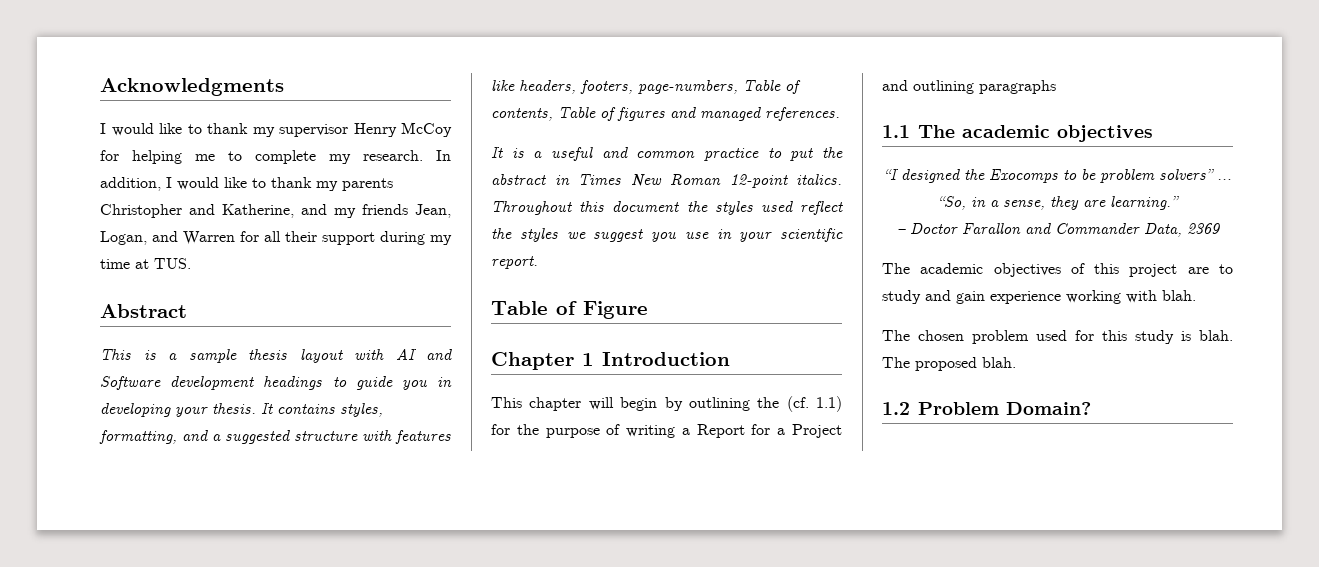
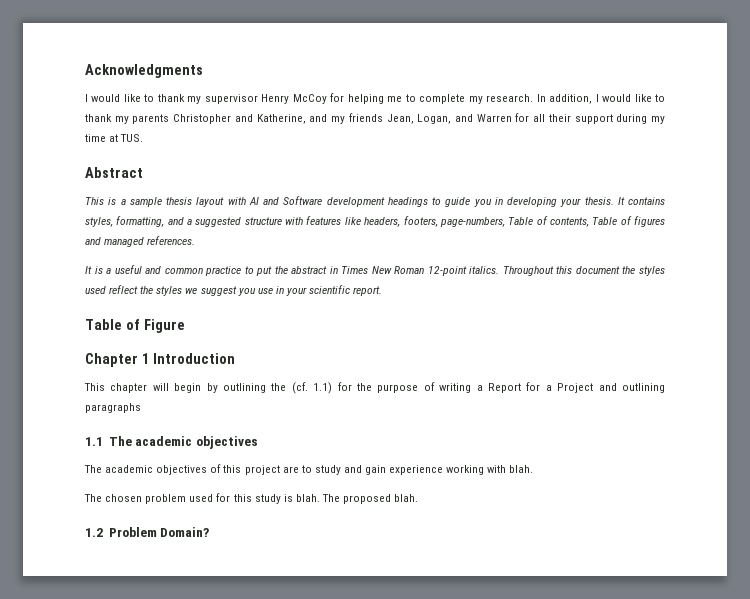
[883,169,1232,183] [938,196,1179,210] [896,223,1220,237] // “I designed the Exocomps to be problem solvers” … “So, in a sense, they are learning.” // – Doctor Farallon and Commander Data, 2369 -> (259, 442) none

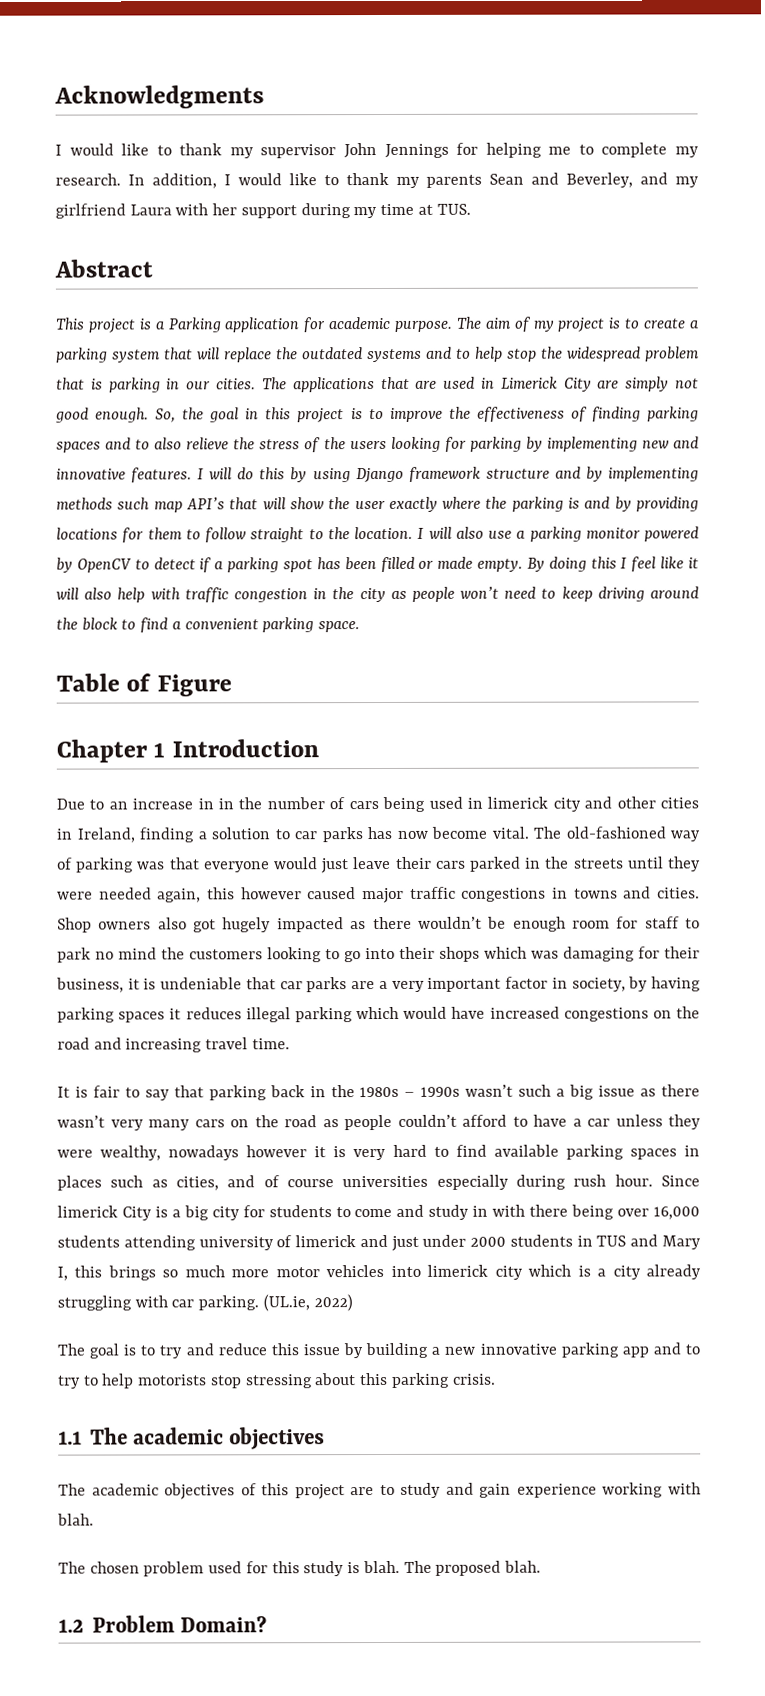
[261,94,327,104] Henry McCoy -> [344,143,449,159] John Jennings
[173,113,571,124] Christopher and Katherine, and my friends Jean, Logan, and Warren for all their -> [489,172,699,188] [55,203,238,219] Sean and Beverley, and my girlfriend Laura with her
[108,196,665,207] [85,216,666,227] [85,236,196,247] [85,265,665,276] [85,285,383,296] is a sample thesis layout with AI and Software development headings to guide you in developing your thesis. It contains styles, formatting, and a suggested structure with features like headers, footers, page-numbers, Table of contents, Table of figures and managed references. // It is a useful and common practice to put the abstract in Times New Roman 12-point italics. Throughout this document the styles used reflect the styles we suggest you use in your scientific report. -> [87,316,700,333] [56,346,700,363] [56,376,699,393] [55,406,700,423] [56,436,700,453] [56,466,700,483] [56,496,699,513] [56,526,700,543] [56,556,700,573] [56,586,700,603] [56,617,361,633] project is a Parking application for academic purpose. The aim of my project is to create a parking system that will replace the outdated systems and to help stop the widespread problem that is parking in our cities. The applications that are used in Limerick City are simply not good enough. So, the goal in this project is to improve the effectiveness of finding parking spaces and to also relieve the stress of the users looking for parking by implementing new and innovative features. I will do this by using Django framework structure and by implementing methods such map API’s that will show the user exactly where the parking is and by providing locations for them to follow straight to the location. I will also use a parking monitor powered by OpenCV to detect if a parking spot has been filled or made empty. By doing this I feel like it will also help with traffic congestion in the city as people won’t need to keep driving around the block to find a convenient parking space.
[84,382,665,394] [85,403,141,413] This chapter will begin by outlining the (cf. 1.1) for the purpose of writing a Report for a Project and outlining paragraphs -> [56,796,700,812] [56,826,700,843] [57,856,701,874] [57,886,700,904] [57,916,700,933] [57,946,700,963] [56,976,702,993] [57,1006,700,1023] [57,1037,290,1053] [57,1084,701,1101] [57,1114,701,1131] [57,1144,701,1161] [57,1174,700,1191] [57,1204,701,1221] [57,1234,701,1251] [57,1264,701,1281] [57,1294,353,1312] [57,1342,701,1359] [58,1372,496,1389] Due to an increase in in the number of cars being used in limerick city and other cities in Ireland, finding a solution to car parks has now become vital. The old-fashioned way of parking was that everyone would just leave their cars parked in the streets until they were needed again, this however caused major traffic congestions in towns and cities. Shop owners also got hugely impacted as there wouldn’t be enough room for staff to park no mind the customers looking to go into their shops which was damaging for their business, it is undeniable that car parks are a very important factor in society, by having parking spaces it reduces illegal parking which would have increased congestions on the road and increasing travel time. // It is fair to say that parking back in the 1980s – 1990s wasn’t such a big issue as there wasn’t very many cars on the road as people couldn’t afford to have a car unless they were wealthy, nowadays however it is very hard to find available parking spaces in places such as cities, and of course universities especially during rush hour. Since limerick City is a big city for students to come and study in with there being over 16,000 students attending university of limerick and just under 2000 students in TUS and Mary I, this brings so much more motor vehicles into limerick city which is a city already struggling with car parking. (UL.ie, 2022) // The goal is to try and reduce this issue by building a new innovative parking app and to try to help motorists stop stressing about this parking crisis.

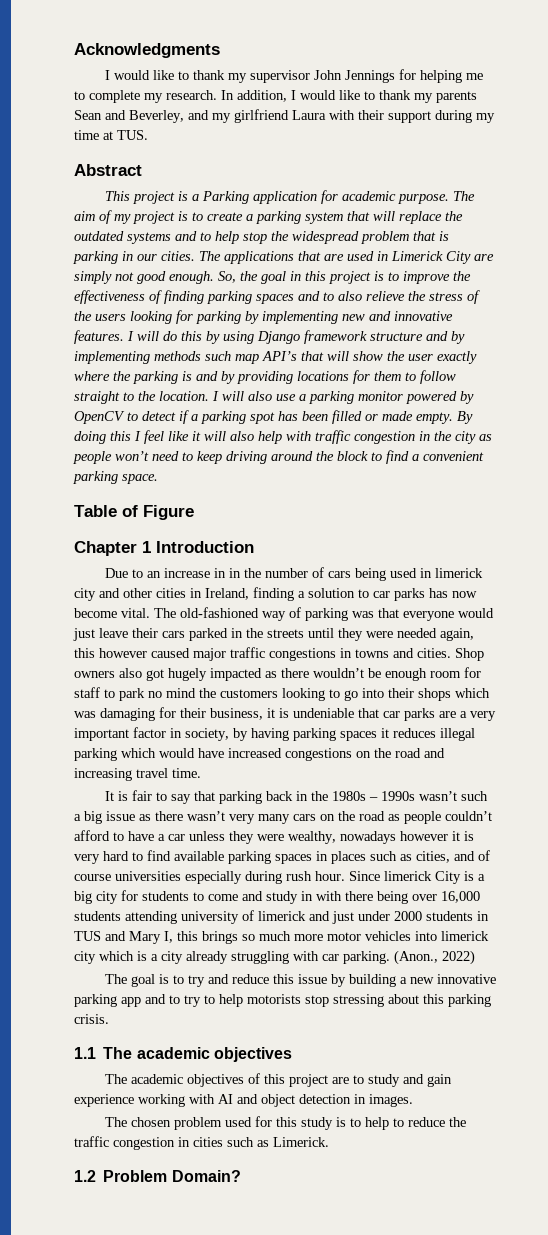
[212,203,238,216] her -> [358,110,384,120] their
[262,1294,310,1312] (UL.ie, -> [394,950,438,965] (Anon.,
[57,1513,94,1526] blah. -> [218,1094,413,1107] AI and object detection in images.
[362,1560,541,1576] blah. The proposed blah. -> [349,1117,466,1130] [74,1136,329,1150] to help to reduce the traffic congestion in cities such as Limerick.

